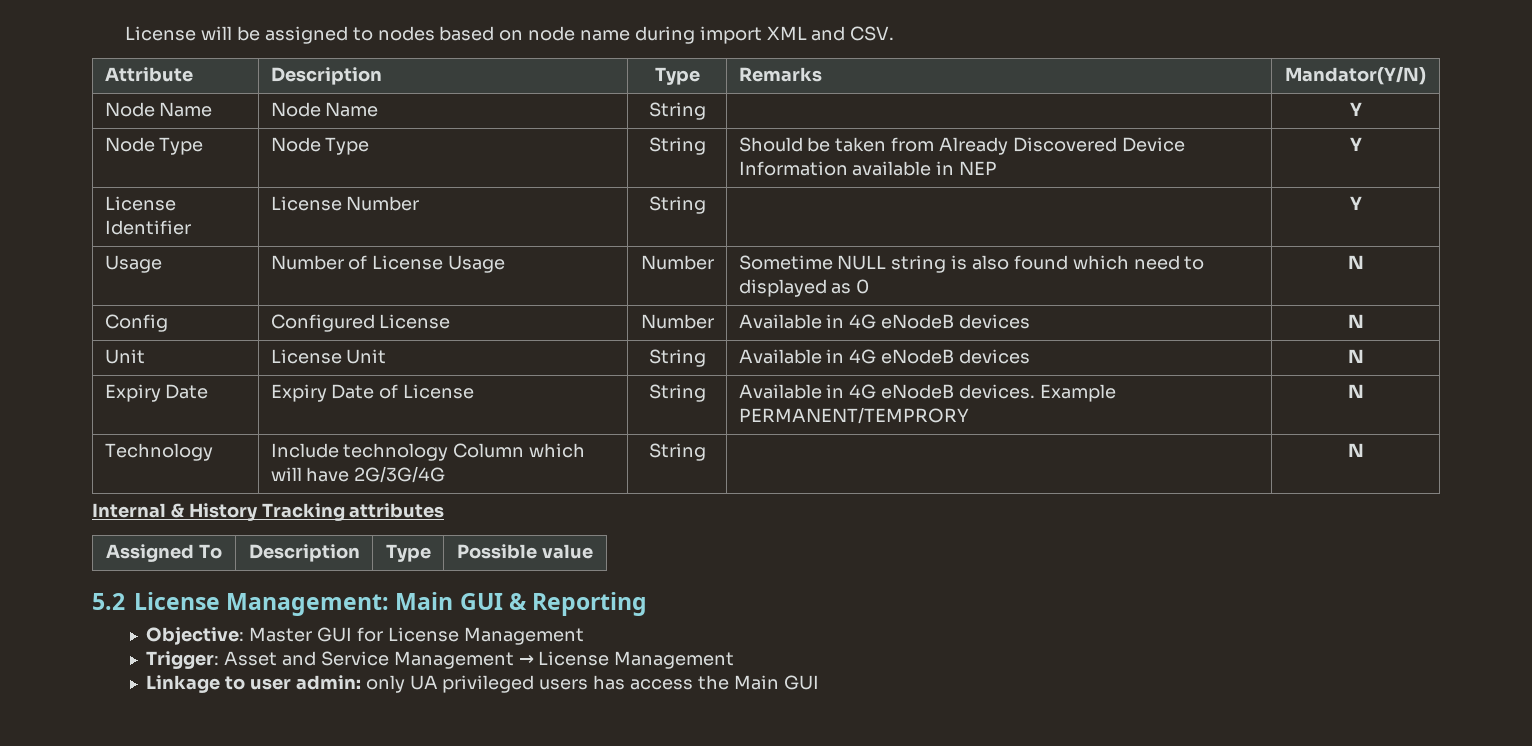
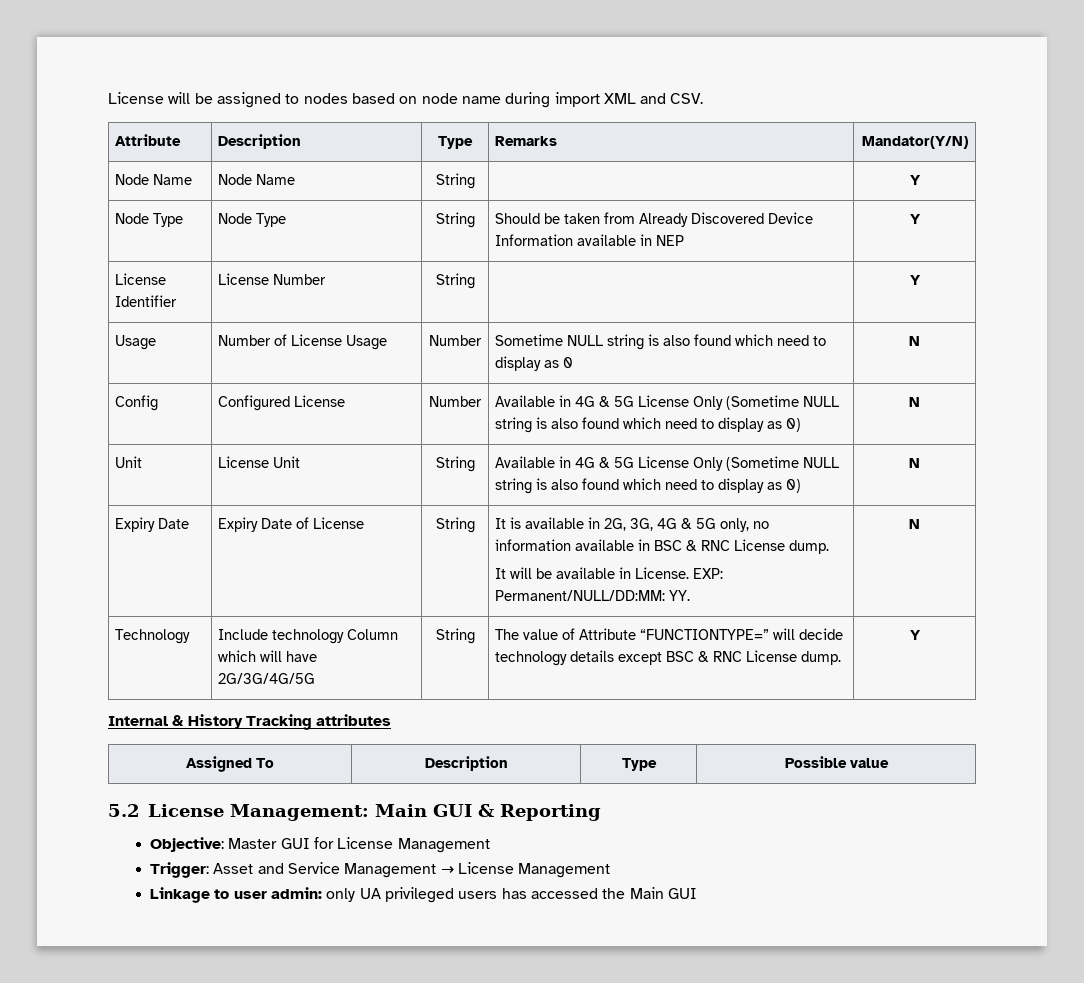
[738,279,827,297] displayed -> [495,356,542,371] display
[881,314,1030,329] eNodeB devices -> [599,395,840,410] [495,417,802,433] & 5G License Only (Sometime NULL string is also found which need to display as 0)
[881,349,1030,364] eNodeB devices -> [599,456,840,471] [495,478,802,494] & 5G License Only (Sometime NULL string is also found which need to display as 0)
[738,384,1116,402] [738,407,969,424] Available in 4G eNodeB devices. Example PERMANENT/TEMPRORY -> [495,517,770,532] [495,539,830,554] [495,567,724,579] [495,590,691,601] It is available in 2G, 3G, 4G & 5G only, no information available in BSC & RNC License dump. // It will be available in License. EXP: Permanent/NULL/DD:MM: YY.
[354,466,446,483] [648,443,706,461] [1347,443,1364,457] 2G/3G/4G | String | | N -> [218,673,316,684] [435,628,475,644] [495,628,844,640] [495,650,842,666] [909,630,921,640] 2G/3G/4G/5G | String | The value of Attribute “FUNCTIONTYPE=” will decide technology details except BSC & RNC License dump. | Y
[630,679,694,690] access -> [530,888,598,899] accessed

